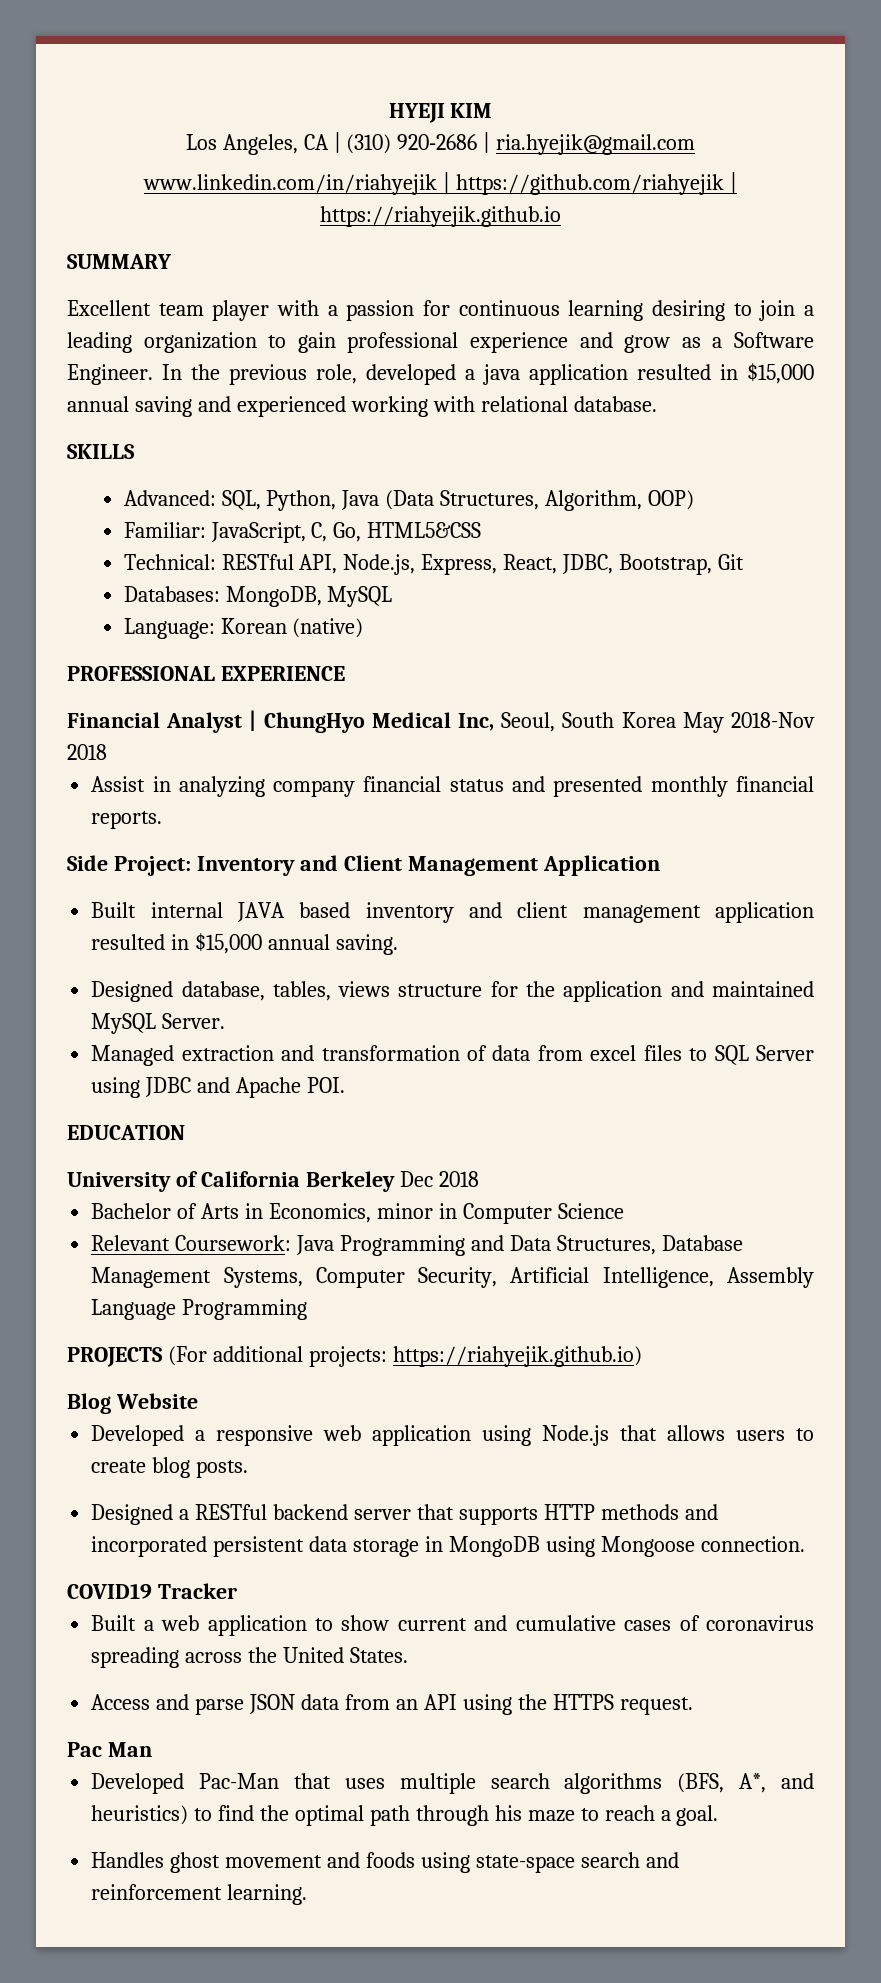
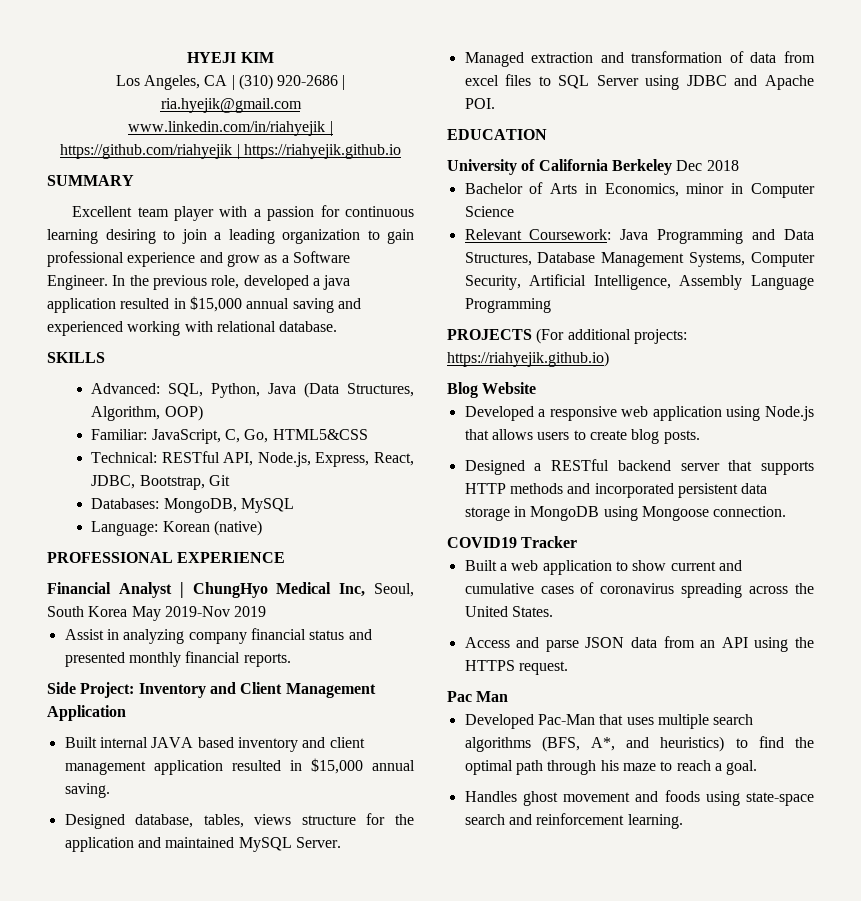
[731,712,815,728] [67,744,107,760] 2018-Nov 2018 -> [164,606,267,617] 2019-Nov 2019

